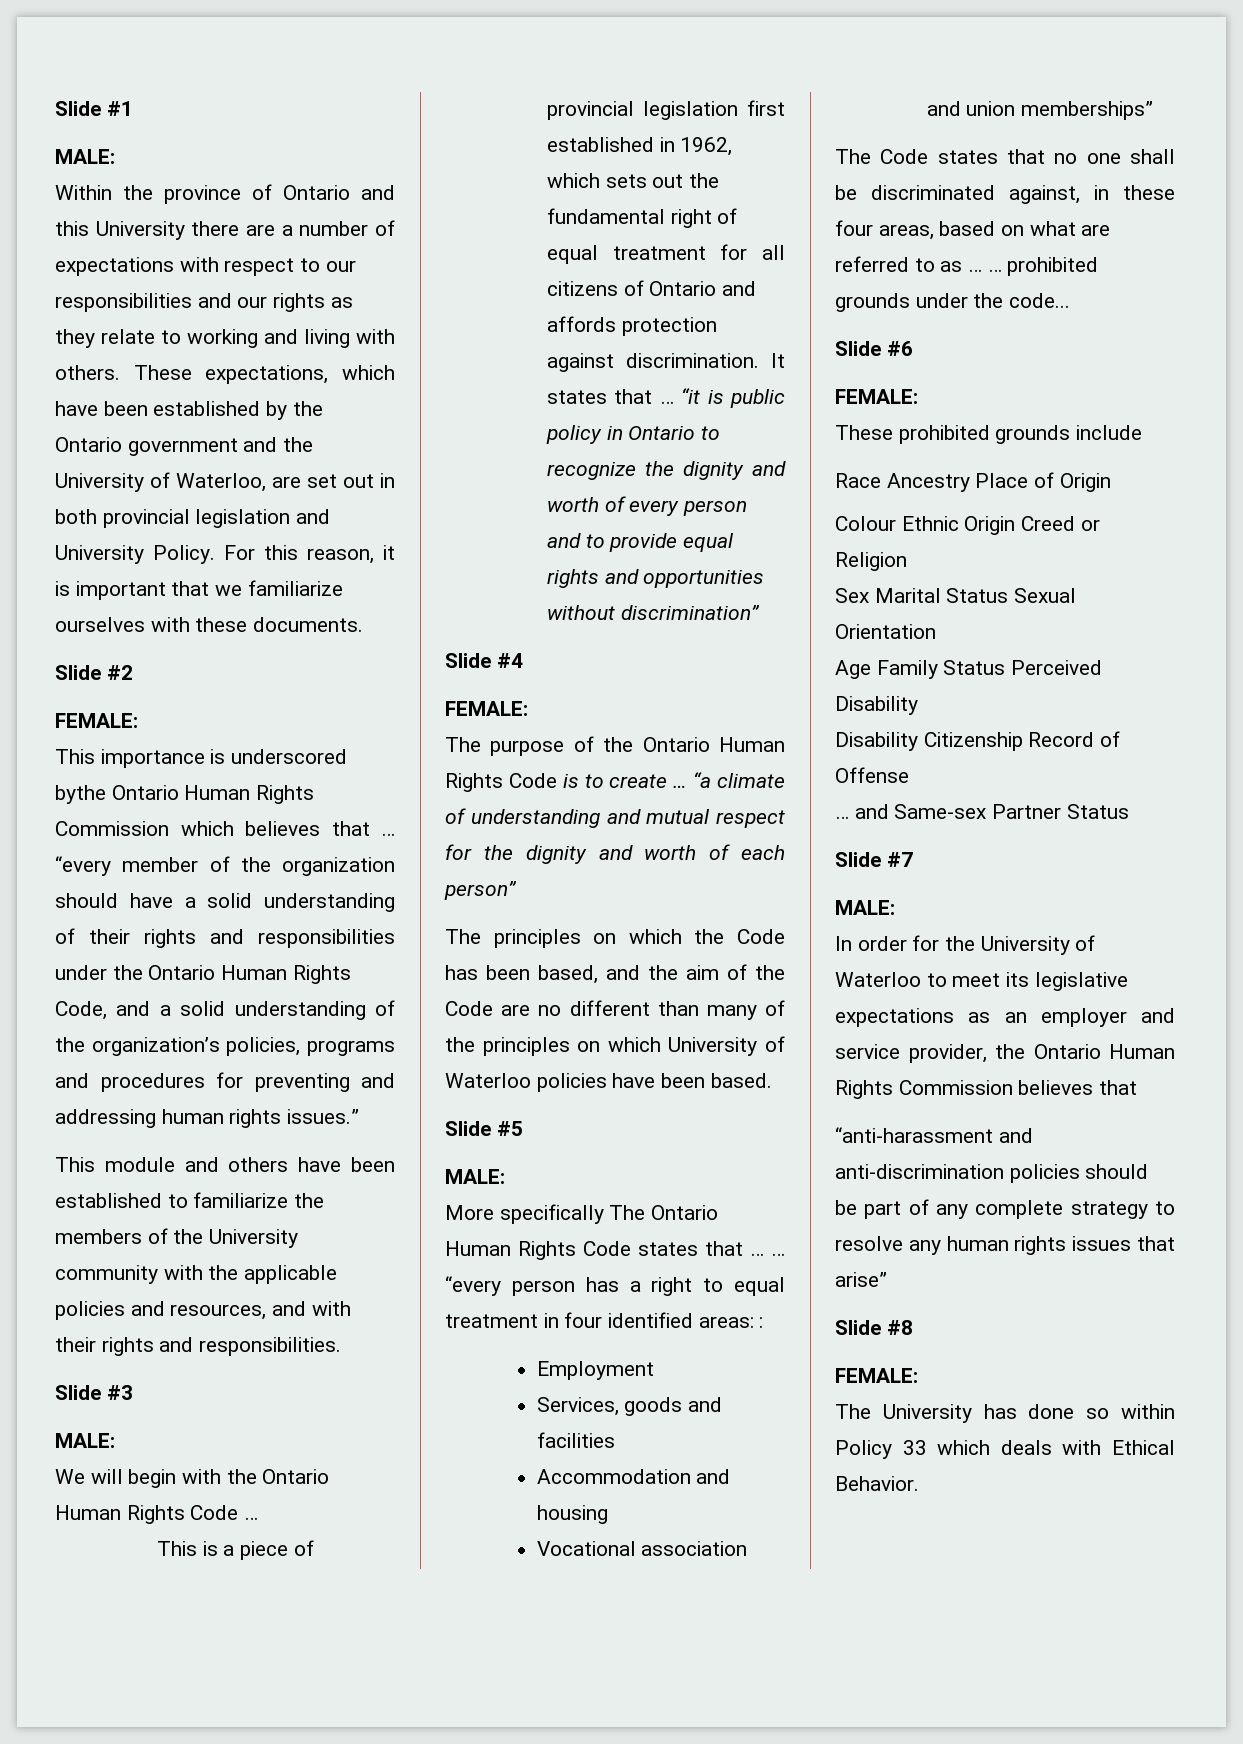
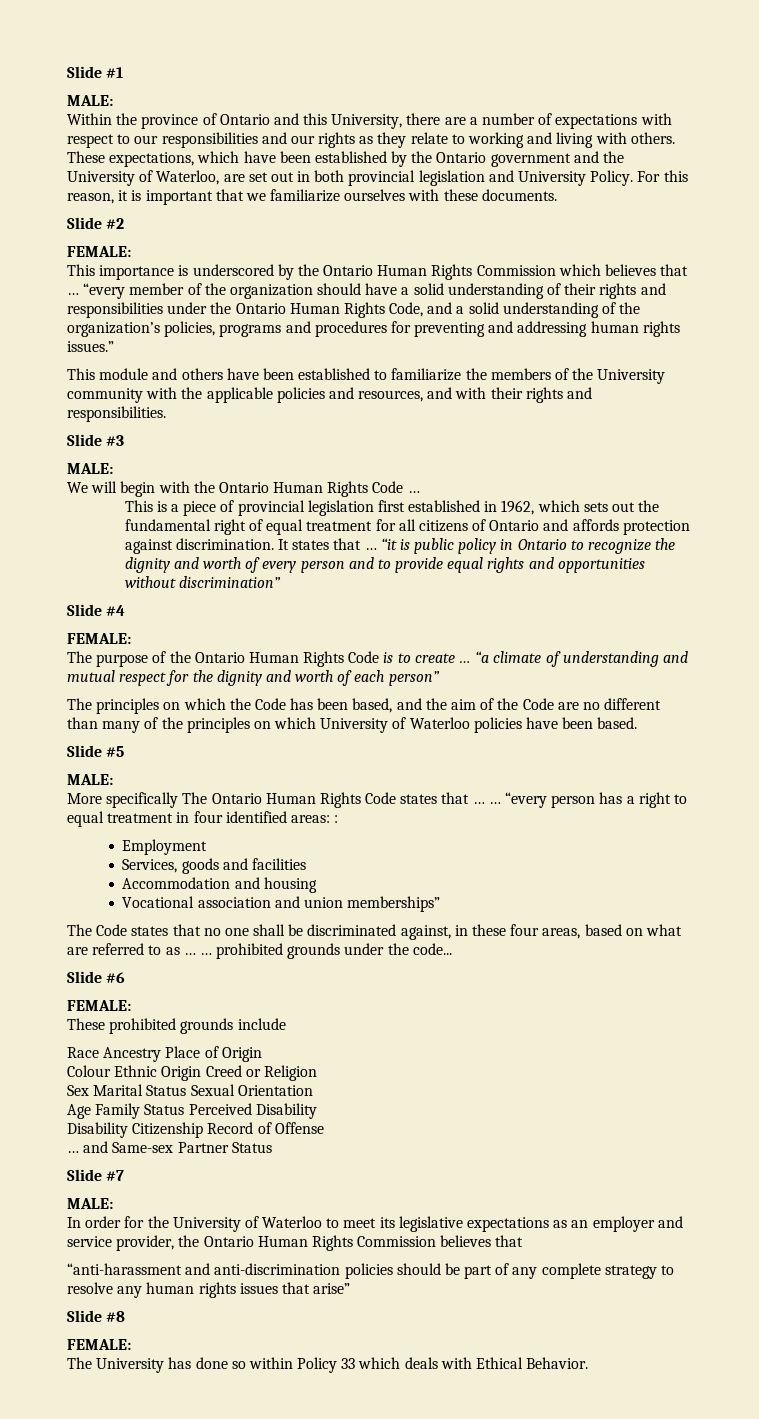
[95,221,185,240] University -> [331,114,403,129] University,
[55,785,106,804] bythe -> [277,264,319,280] by the

